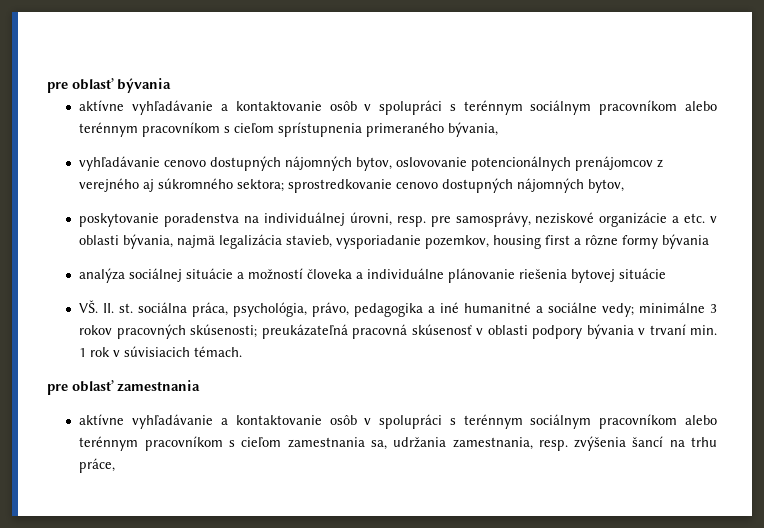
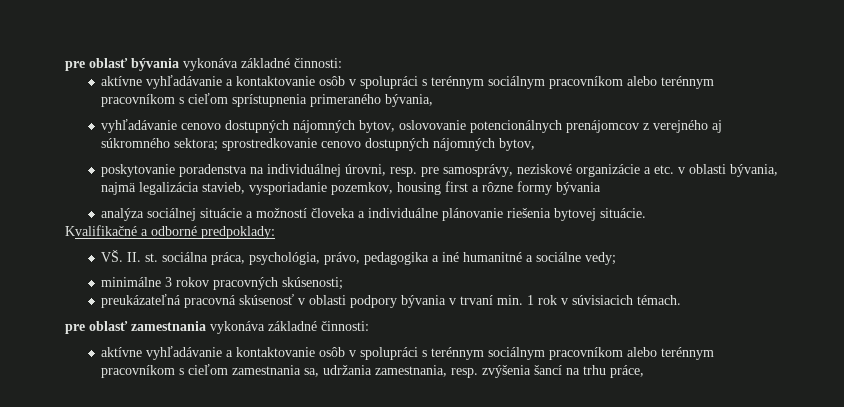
(171, 85) none -> [183,58,342,71] vykonáva základné činnosti:
[619,268,667,279] situácie -> [600,208,647,218] [65,225,275,239] situácie. // Kvalifikačné a odborné predpoklady:
(635, 310) none -> (617, 258) //
(258, 331) none -> (344, 283) //
(200, 386) none -> [210,321,369,334] vykonáva základné činnosti:

